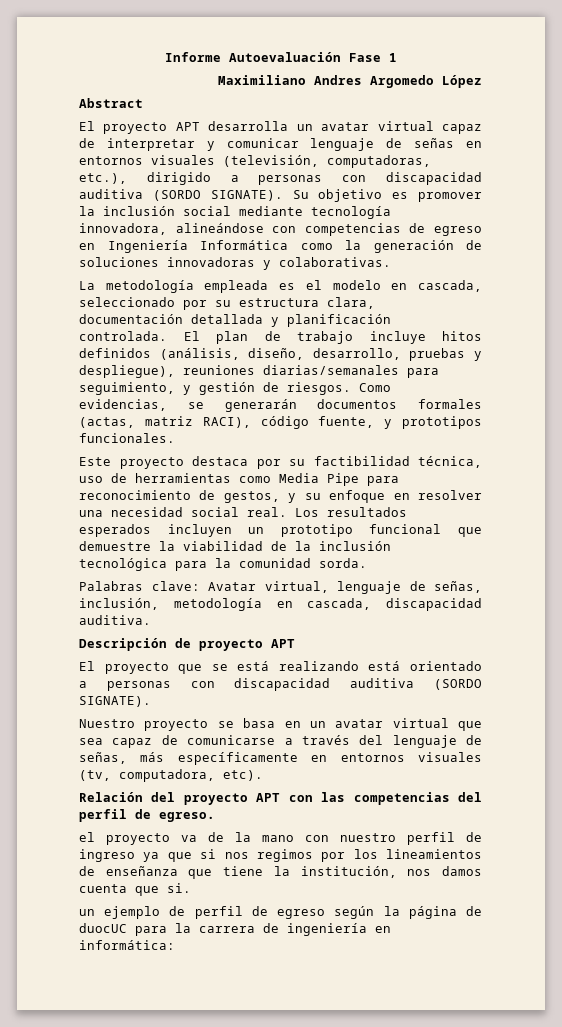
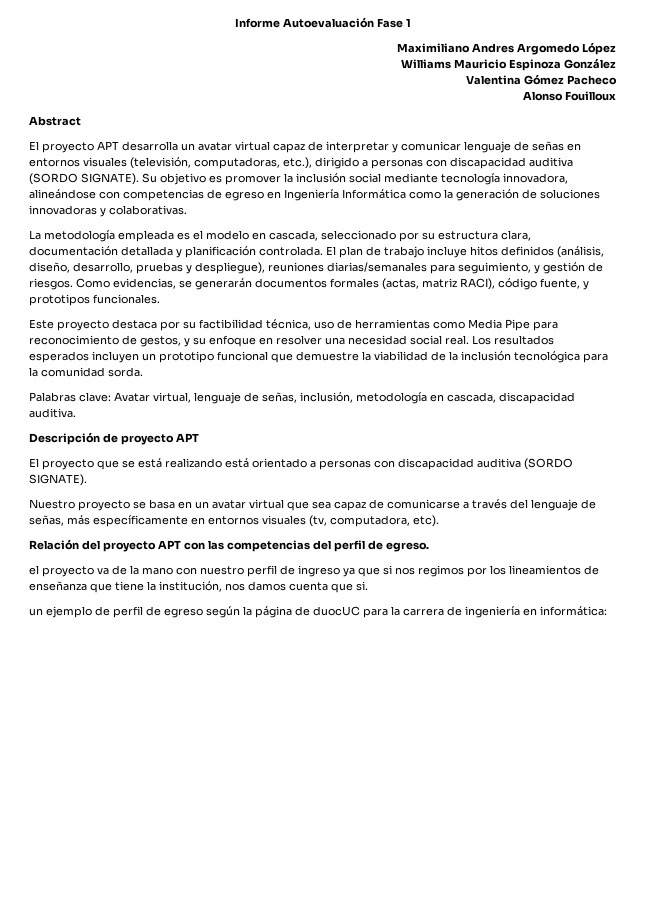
(482, 81) none -> [401,58,616,71] [466,74,617,85] [523,91,616,101] // Williams Mauricio Espinoza González // Valentina Gómez Pacheco // Alonso Fouilloux

